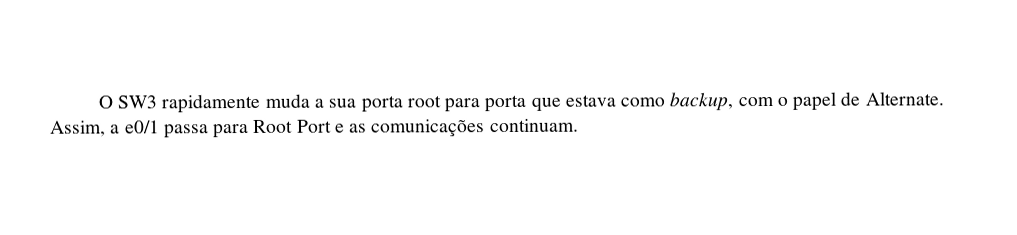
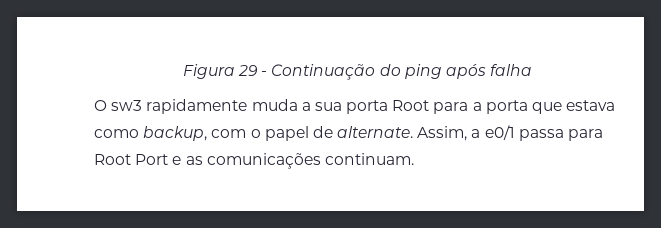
[97,95,158,109] O SW3 -> [182,64,533,80] [94,100,143,111] Figura 29 - Continuação do ping após falha // O sw3
[406,95,481,113] root para -> [392,100,482,114] Root para a
[864,91,944,106] Alternate. -> [337,126,414,138] alternate.

